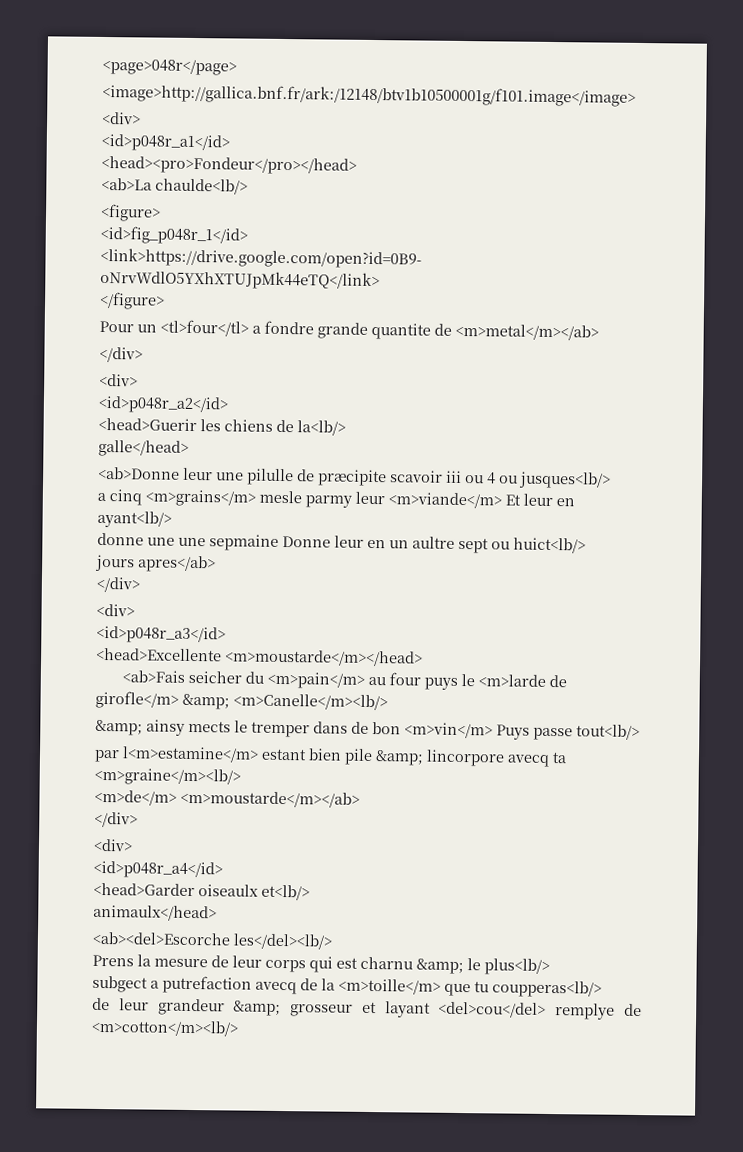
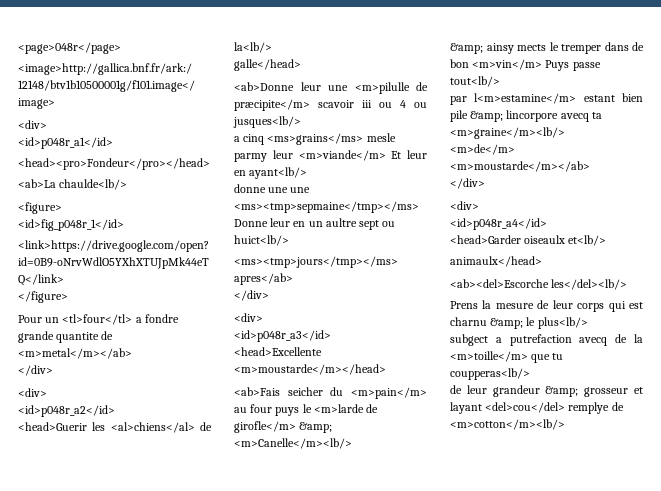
[224,419,273,432] chiens -> [110,422,195,433] <al>chiens</al>
[247,468,387,487] pilulle de præcipite -> [354,82,428,94] [234,99,310,111] <m>pilulle de præcipite</m>
[145,489,256,507] <m>grains</m> -> [267,133,364,145] <ms>grains</ms>
[209,534,279,551] sepmaine -> [234,201,419,213] <ms><tmp>sepmaine</tmp></ms>
[95,554,135,572] jours -> [234,256,398,268] <ms><tmp>jours</tmp></ms>

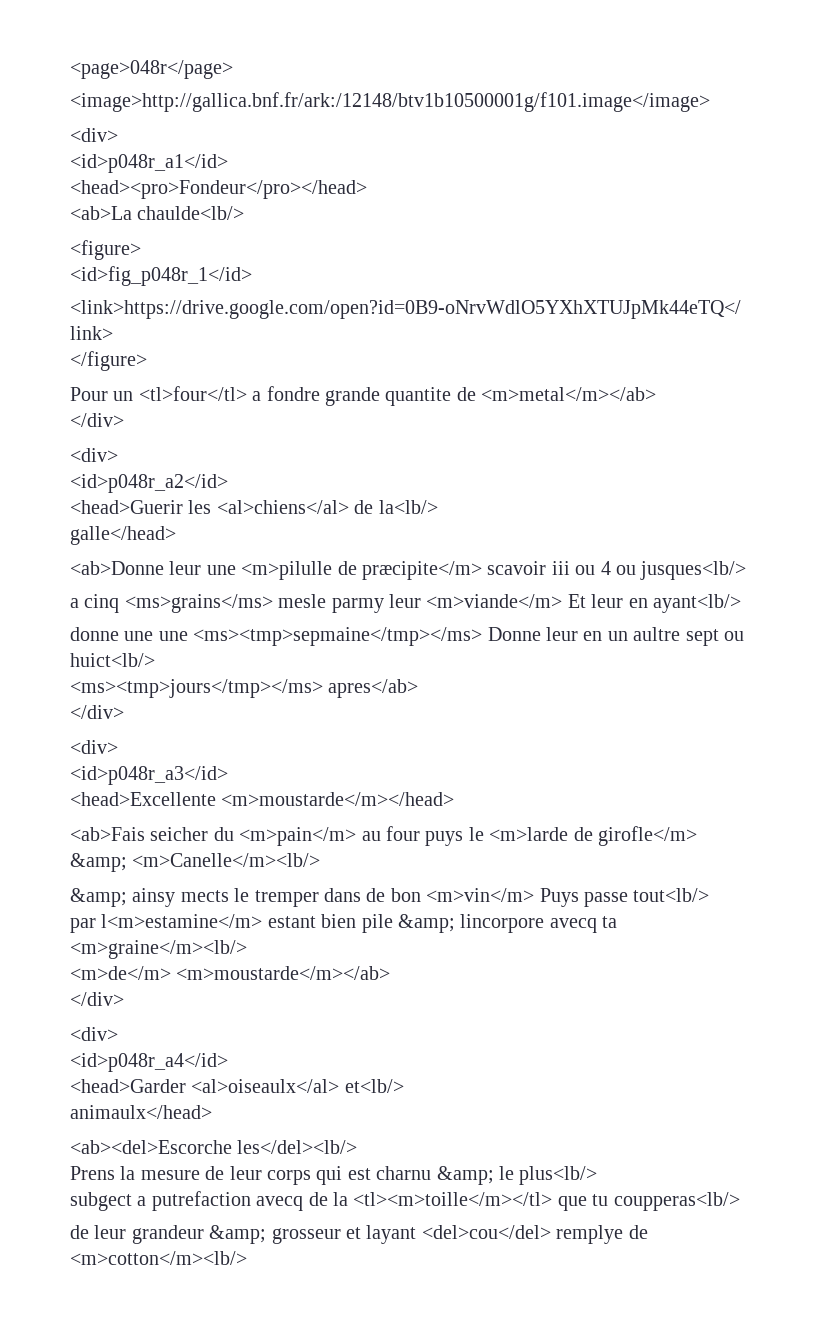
[524,235,566,244] oiseaulx -> [191,1079,340,1093] <al>oiseaulx</al>
[450,351,528,362] <m>toille</m> -> [353,1192,553,1206] <tl><m>toille</m></tl>

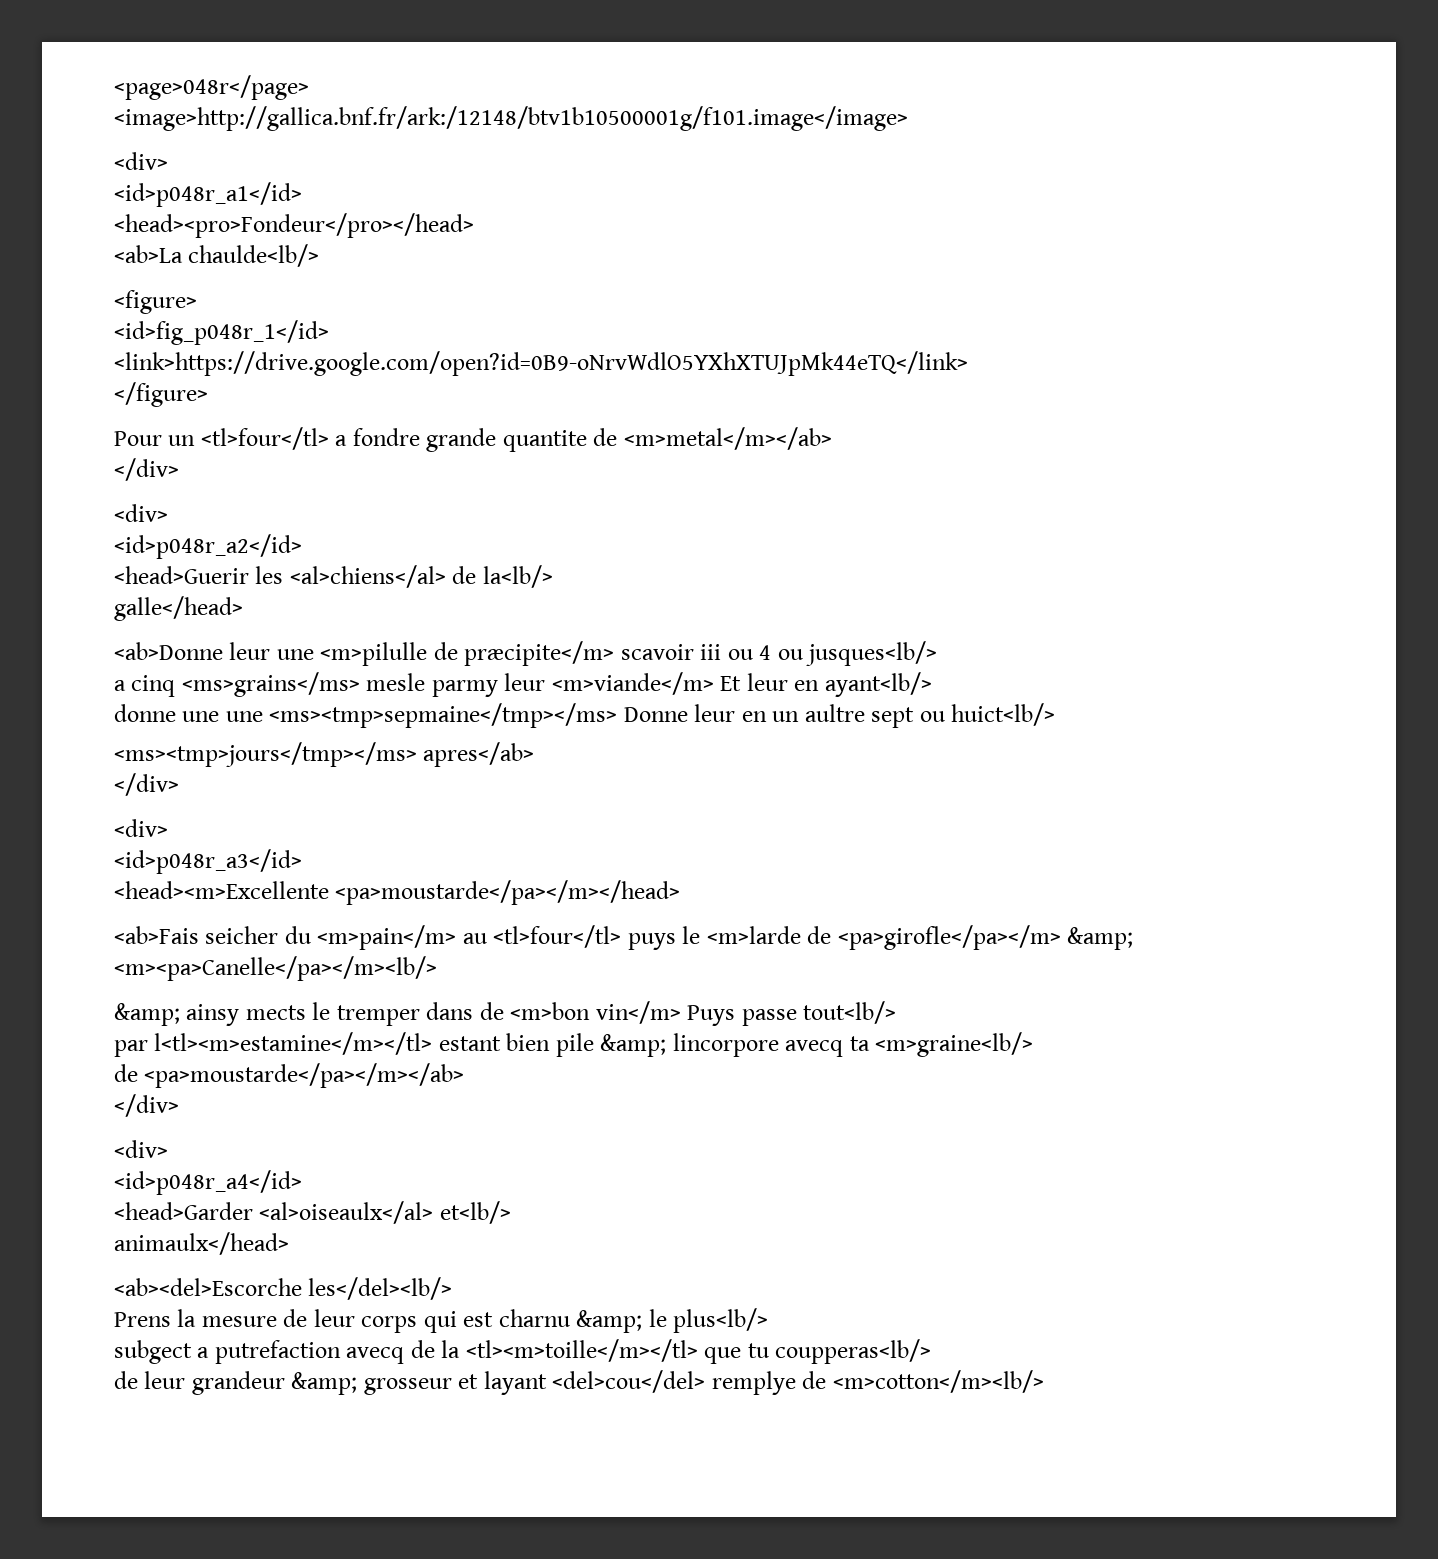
[70,792,455,806] <head>Excellente <m>moustarde</m></head> -> [114,880,681,905] <head><m>Excellente <pa>moustarde</pa></m></head>
[386,826,420,841] four -> [493,925,622,948] <tl>four</tl>
[597,826,697,846] [70,853,321,872] girofle</m> &amp; <m>Canelle</m><lb/> -> [837,925,1134,950] [114,956,437,981] <pa>girofle</pa></m> &amp; <m><pa>Canelle</pa></m><lb/>
[390,888,535,902] bon <m>vin</m> -> [510,1001,681,1024] <m>bon vin</m>
[101,914,263,928] l<m>estamine</m> -> [154,1032,433,1055] l<tl><m>estamine</m></tl>
[70,940,247,959] [70,966,391,980] <m>graine</m><lb/> // <m>de</m> <m>moustarde</m></ab> -> [875,1032,1034,1057] [114,1063,465,1088] <m>graine<lb/> // de <pa>moustarde</pa></m></ab>

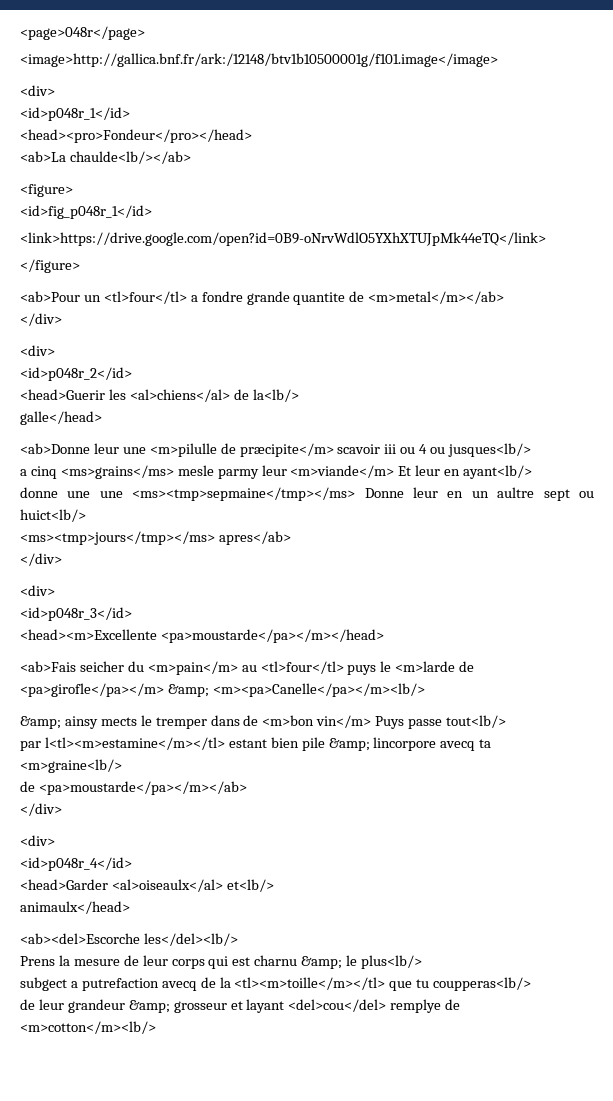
[114,182,302,207] <id>p048r_a1</id> -> [20,107,130,121] <id>p048r_1</id>
[188,244,320,267] chaulde<lb/> -> [69,151,191,164] chaulde<lb/></ab>
[114,431,162,446] Pour -> [20,291,80,302] <ab>Pour
[114,534,302,559] <id>p048r_a2</id> -> [20,367,132,381] <id>p048r_2</id>
[114,849,302,874] <id>p048r_a3</id> -> [20,607,132,621] <id>p048r_3</id>
[114,1170,302,1195] <id>p048r_a4</id> -> [20,857,132,871] <id>p048r_4</id>

